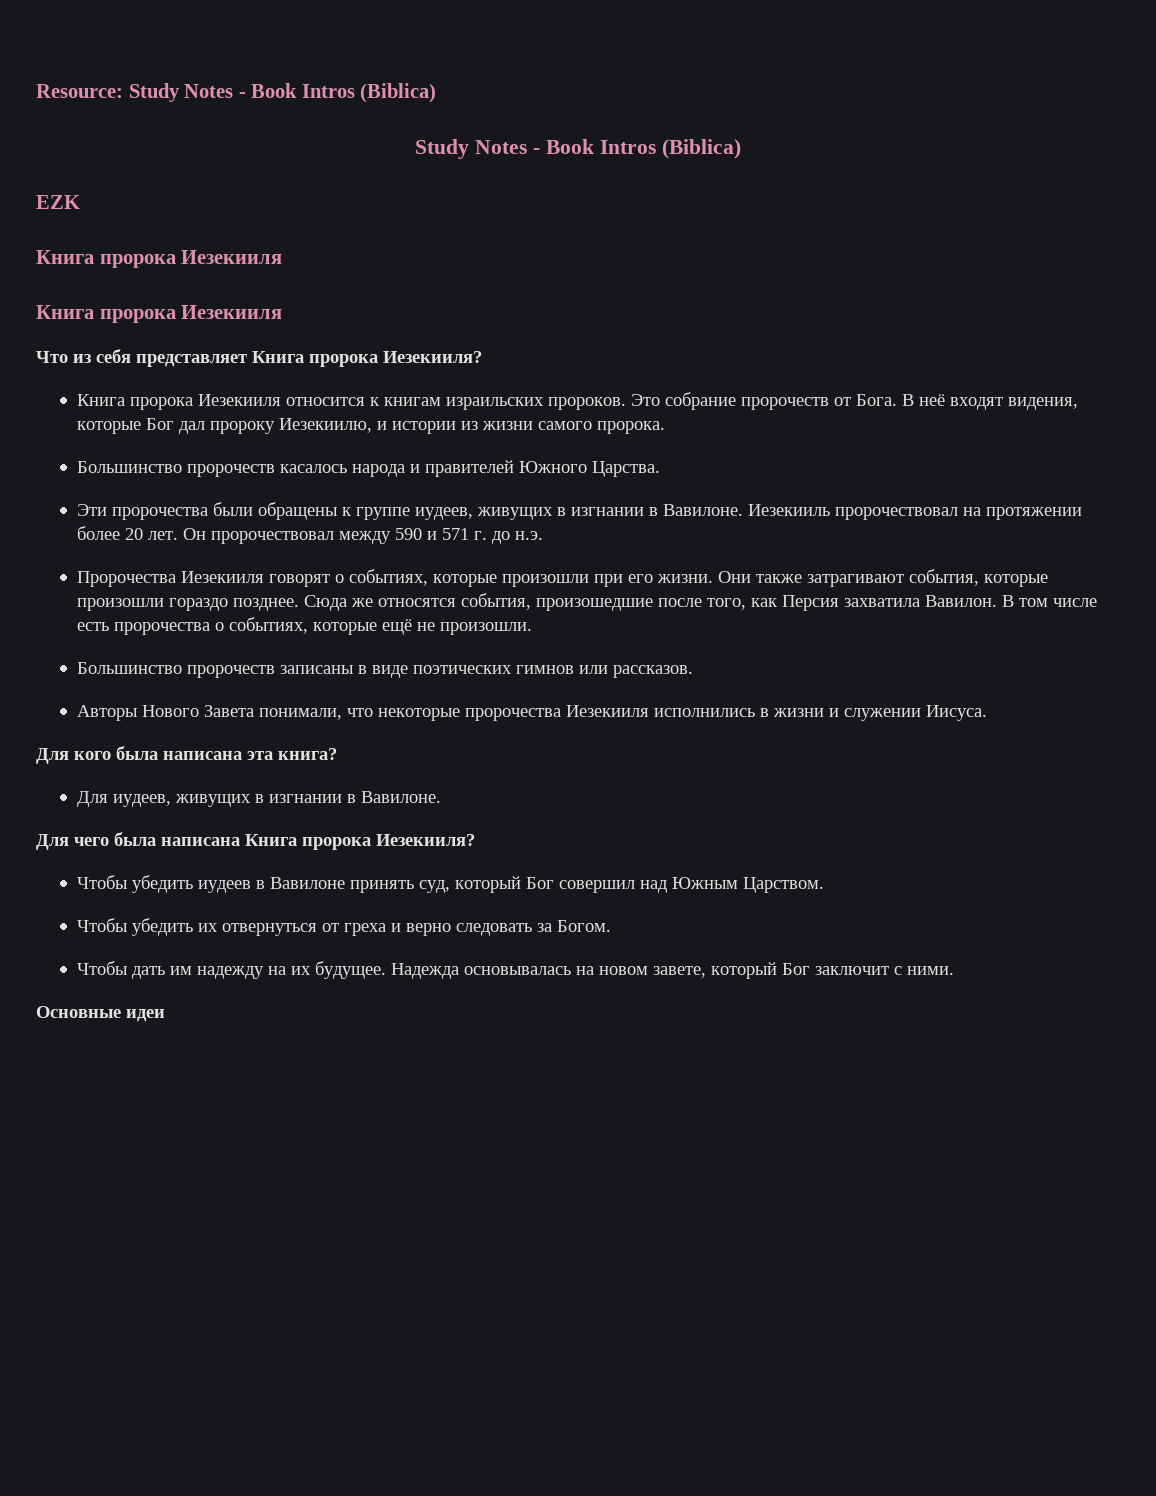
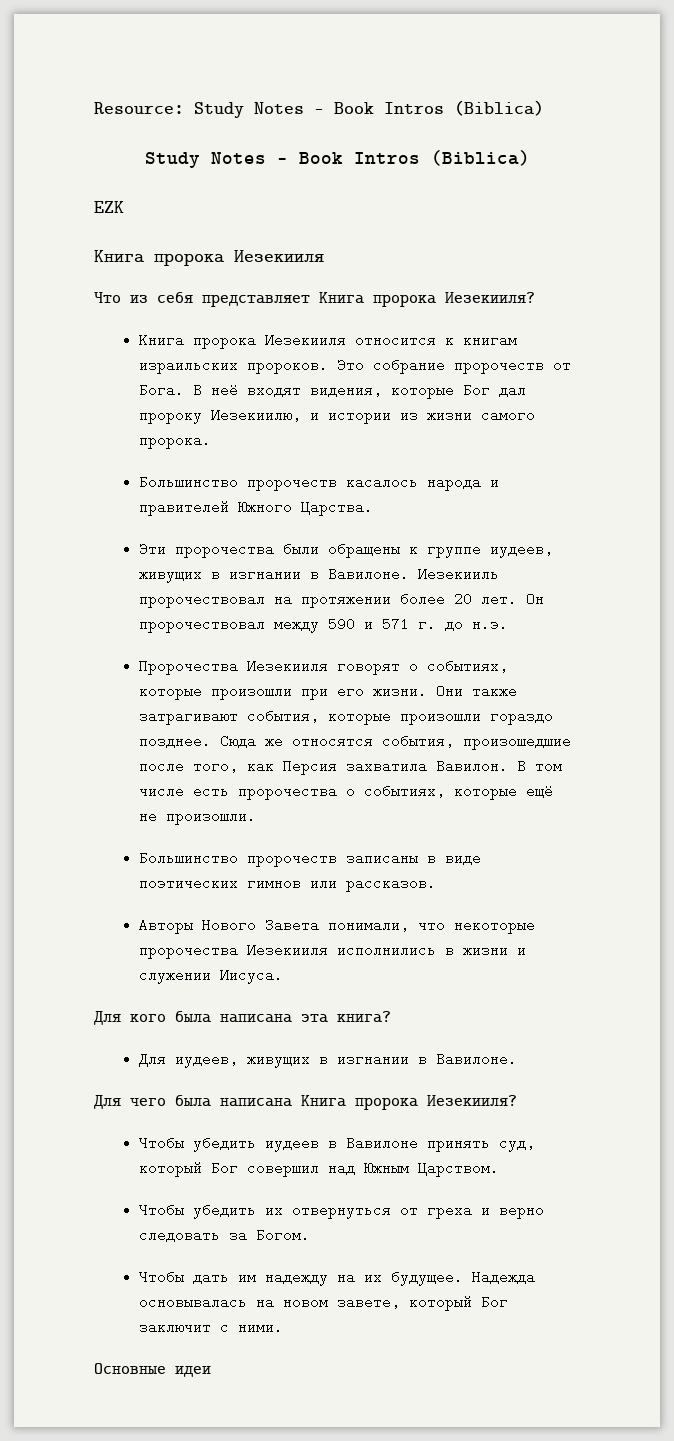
[36,305,283,323] // Книга пророка Иезекииля -> (324, 256) none

